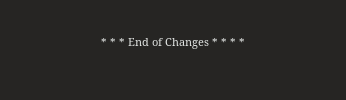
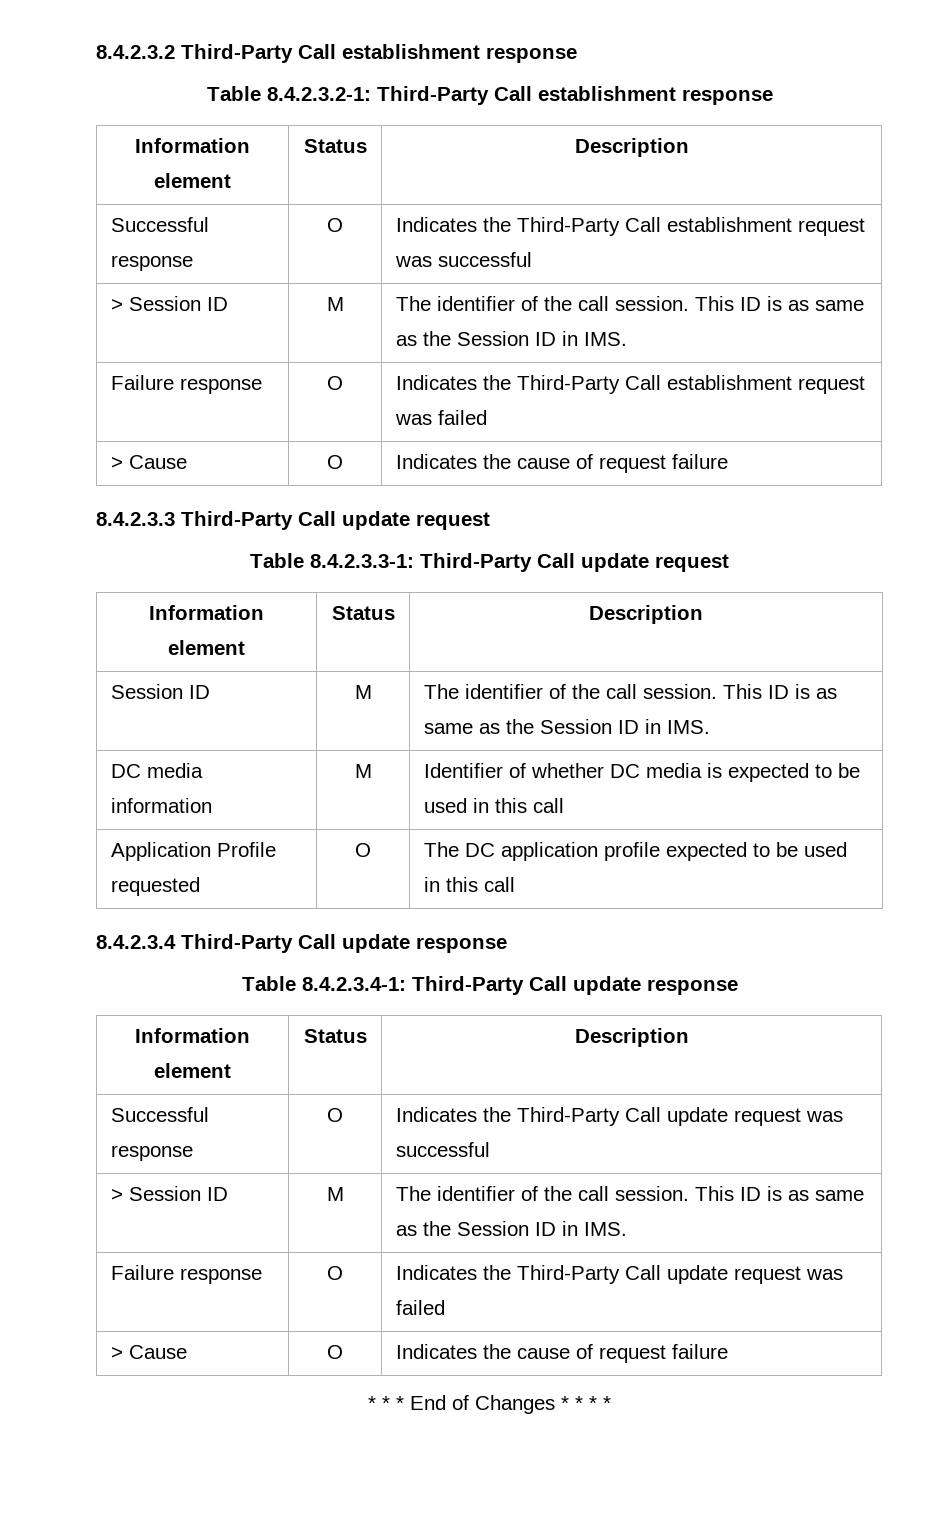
(101, 42) none -> [96,44,577,63] [206,86,773,105] [135,138,250,153] [154,173,231,188] [303,139,367,153] [574,138,689,157] [110,217,209,232] [110,255,193,271] [327,218,343,232] [395,217,865,236] [394,252,532,267] [110,296,228,311] [326,297,344,311] [395,296,864,311] [395,331,627,346] [110,375,262,394] [327,376,343,390] [395,375,865,394] [394,410,487,425] [110,455,187,469] [327,455,343,469] [395,454,728,473] [96,511,490,530] [250,553,729,572] [149,605,264,620] [168,640,245,655] [331,606,395,620] [589,605,703,624] [110,684,210,699] [354,685,372,699] [423,684,837,699] [423,719,710,734] [110,763,203,778] [110,798,212,813] [354,764,372,778] [423,763,860,782] [423,798,564,813] [110,842,276,861] [110,877,200,896] [355,843,371,857] [423,842,847,861] [423,877,515,892] [96,934,507,953] [241,976,738,995] [135,1028,250,1043] [154,1063,231,1078] [303,1029,367,1043] [574,1028,689,1047] [110,1107,209,1122] [110,1145,193,1161] [327,1108,343,1122] [395,1107,843,1126] [395,1142,490,1157] [110,1186,228,1201] [326,1187,344,1201] [395,1186,864,1201] [395,1221,627,1236] [110,1265,262,1284] [327,1266,343,1280] [395,1265,843,1284] [395,1300,445,1315] [110,1345,187,1359] [327,1345,343,1359] [395,1344,728,1363] 8.4.2.3.2 Third-Party Call establishment response // Table 8.4.2.3.2-1: Third-Party Call establishment response // Information element | Status | Description // Successful response | O | Indicates the Third-Party Call establishment request was successful // > Session ID | M | The identifier of the call session. This ID is as same as the Session ID in IMS. // Failure response | O | Indicates the Third-Party Call establishment request was failed // > Cause | O | Indicates the cause of request failure // 8.4.2.3.3 Third-Party Call update request // Table 8.4.2.3.3-1: Third-Party Call update request // Information element | Status | Description // Session ID | M | The identifier of the call session. This ID is as same as the Session ID in IMS. // DC media information | M | Identifier of whether DC media is expected to be used in this call // Application Profile requested | O | The DC application profile expected to be used in this call // 8.4.2.3.4 Third-Party Call update response // Table 8.4.2.3.4-1: Third-Party Call update response // Information element | Status | Description // Successful response | O | Indicates the Third-Party Call update request was successful // > Session ID | M | The identifier of the call session. This ID is as same as the Session ID in IMS. // Failure response | O | Indicates the Third-Party Call update request was failed // > Cause | O | Indicates the cause of request failure //

